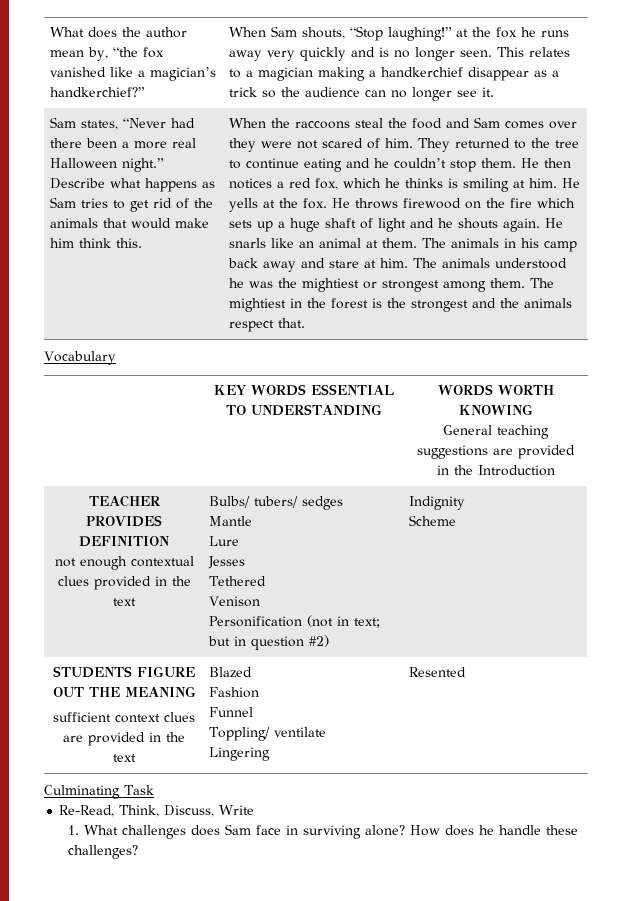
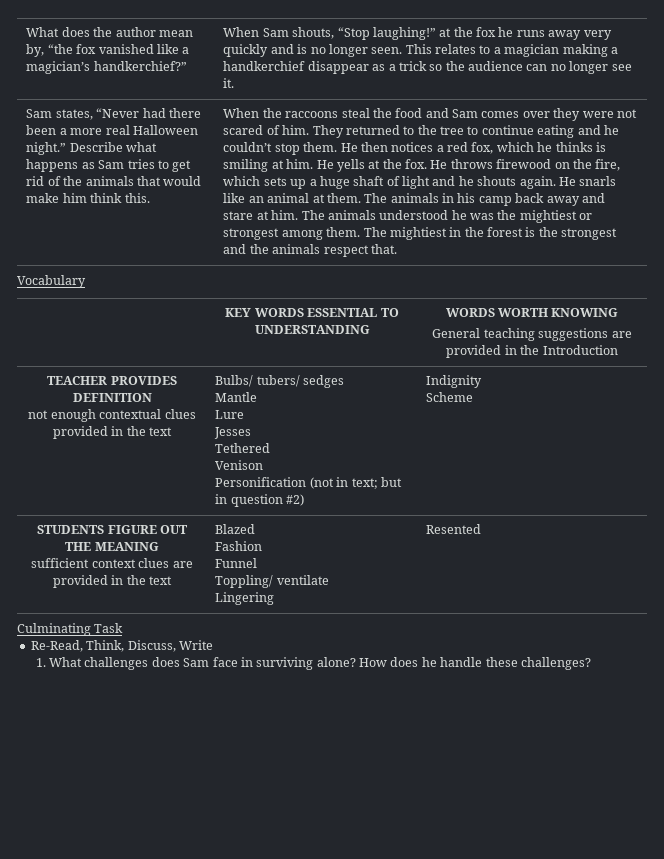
[510,198,533,208] fire -> [595,159,621,171] fire,

